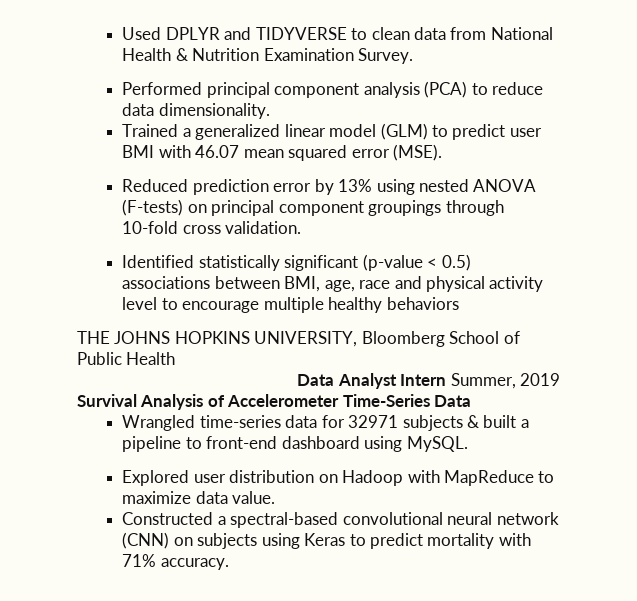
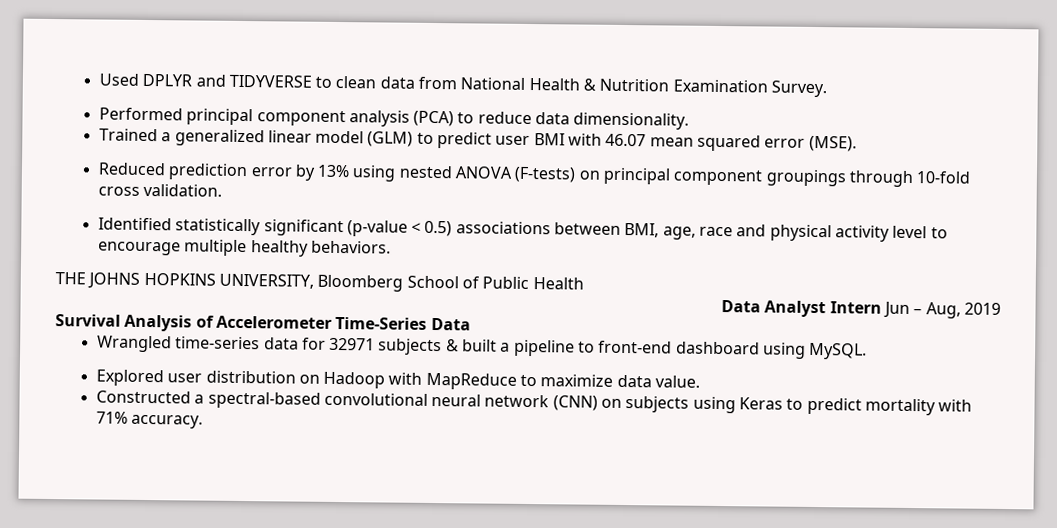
[386,297,459,310] behaviors -> [310,240,391,254] behaviors.
[450,373,516,389] Summer, -> [883,301,961,319] Jun – Aug,

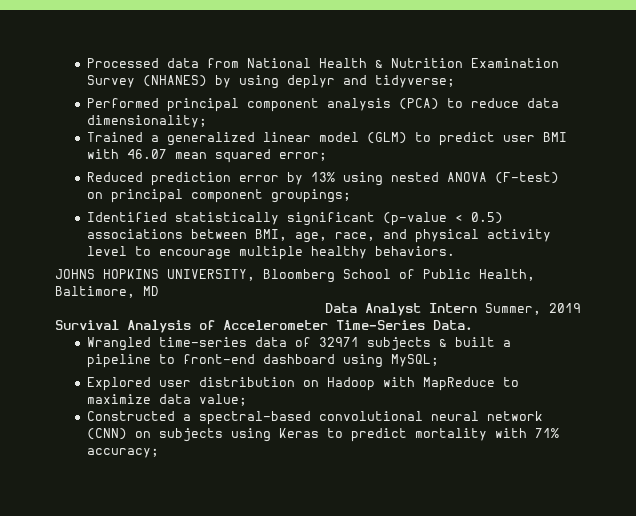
[98,73,377,89] Used DPLYR and TIDYVERSE to clean -> [86,58,159,68] Processed
[771,80,828,98] Survey. -> [86,75,455,89] Survey (NHANES) by using deplyr and tidyverse;
[573,112,690,130] dimensionality. -> [86,115,207,128] dimensionality;
[764,135,857,152] error (MSE). -> [278,152,327,161] error;
[514,166,577,183] (F-tests) -> [494,172,559,184] (F-test)
[765,169,971,188] [97,183,223,197] groupings through 10-fold cross validation. -> [270,189,351,203] groupings;
[699,226,734,237] race -> [334,232,375,241] race,
[55,272,86,285] THE -> (455, 251) none
[532,277,584,290] Health -> [479,269,535,281] [55,286,159,298] Health, Baltimore, MD
[883,301,961,319] Jun – Aug, -> [485,303,541,315] Summer,
[430,317,471,331] Data -> [433,320,473,330] Data.
[301,337,326,350] for -> [294,337,311,347] of
[809,342,868,360] MySQL. -> [390,354,439,367] MySQL;
[655,375,701,388] value. -> [198,394,247,406] value;
[131,414,204,429] accuracy. -> [86,448,159,458] accuracy;

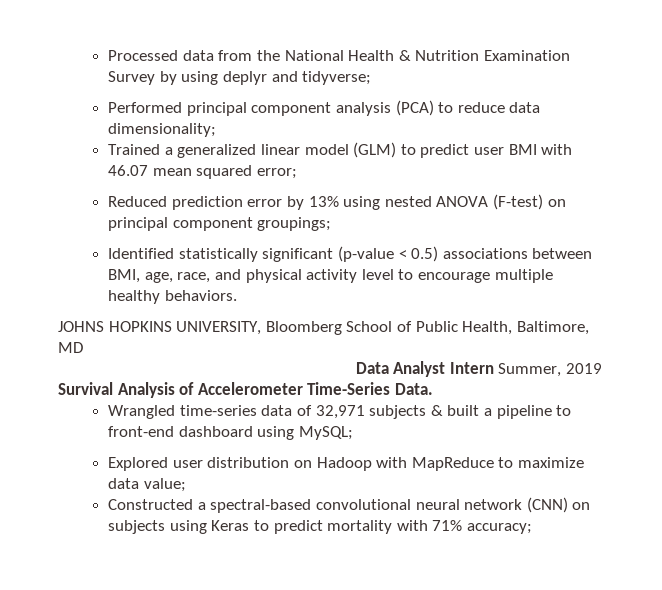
(239, 63) none -> [257,50,281,61] the
[142,75,207,87] (NHANES) -> (156, 78) none
[318,337,359,347] 32971 -> [315,405,365,419] 32,971

